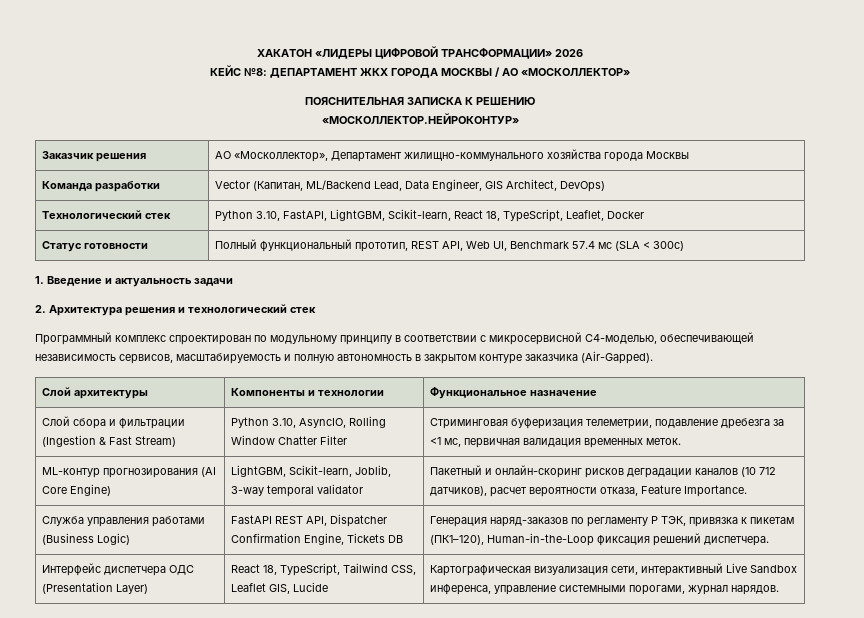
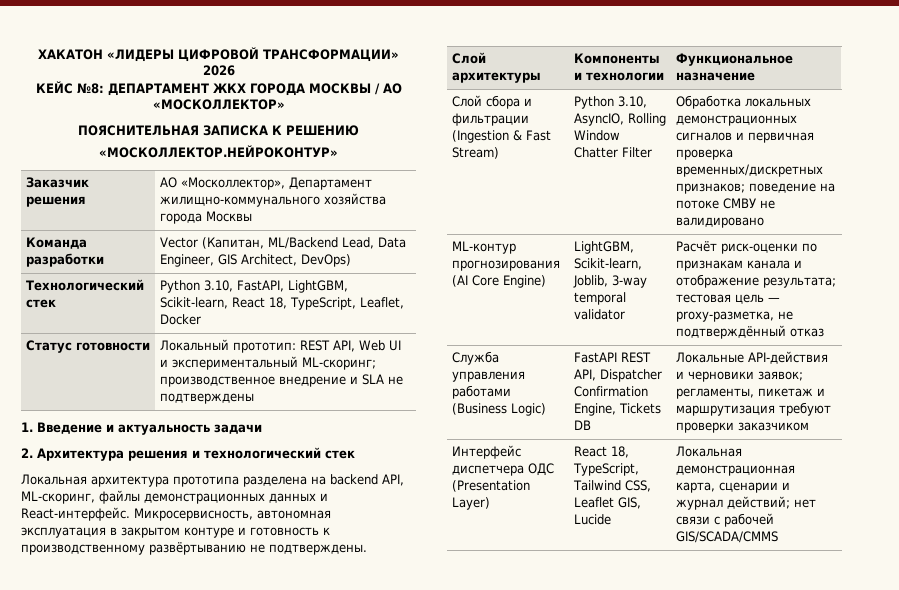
[215,239,685,252] Полный функциональный прототип, REST API, Web UI, Benchmark 57.4 мс (SLA < 300с) -> [160,339,402,353] [160,356,377,370] [160,374,404,387] [160,393,255,404] Локальный прототип: REST API, Web UI и экспериментальный ML-скоринг; производственное внедрение и SLA не подтверждены
[35,332,754,345] [35,351,653,364] Программный комплекс спроектирован по модульному принципу в соответствии с микросервисной C4-моделью, обеспечивающей независимость сервисов, масштабируемость и полную автономность в закрытом контуре заказчика (Air-Gapped). -> [21,474,404,487] [21,490,328,504] [21,507,331,521] [21,527,330,538] [21,542,367,555] Локальная архитектура прототипа разделена на backend API, ML-скоринг, файлы демонстрационных данных и React-интерфейс. Микросервисность, автономная эксплуатация в закрытом контуре и готовность к производственному развёртыванию не подтверждены.
[430,418,785,429] [430,437,682,448] Стриминговая буферизация телеметрии, подавление дребезга за <1 мс, первичная валидация временных меток. -> [676,95,812,109] [676,115,798,126] [676,132,815,143] [676,149,734,160] [676,164,824,177] [676,183,836,194] [676,198,776,209] [676,217,765,228] Обработка локальных демонстрационных сигналов и первичная проверка временных/дискретных признаков; поведение на потоке СМВУ не валидировано
[430,465,777,478] [430,485,748,497] Пакетный и онлайн-скоринг рисков деградации каналов (10 712 датчиков), расчет вероятности отказа, Feature Importance. -> [676,241,818,254] [676,260,803,271] [676,274,837,288] [676,294,781,304] [676,311,794,322] [676,325,825,339] Расчёт риск-оценки по признакам канала и отображение результата; тестовая цель — proxy-разметка, не подтверждённый отказ
[430,516,795,527] [430,533,770,546] Генерация наряд-заказов по регламенту Р ТЭК, привязка к пикетам (ПК1–120), Human-in-the-Loop фиксация решений диспетчера. -> [676,351,829,364] [676,371,804,382] [676,388,826,399] [676,402,832,416] [676,422,810,433] Локальные API-действия и черновики заявок; регламенты, пикетаж и маршрутизация требуют проверки заказчиком
[430,563,798,576] [430,584,780,595] Картографическая визуализация сети, интерактивный Live Sandbox инференса, управление системными порогами, журнал нарядов. -> [676,446,743,457] [676,465,796,476] [676,482,791,493] [676,496,817,510] [676,513,775,527] [676,531,779,543] Локальная демонстрационная карта, сценарии и журнал действий; нет связи с рабочей GIS/SCADA/CMMS

